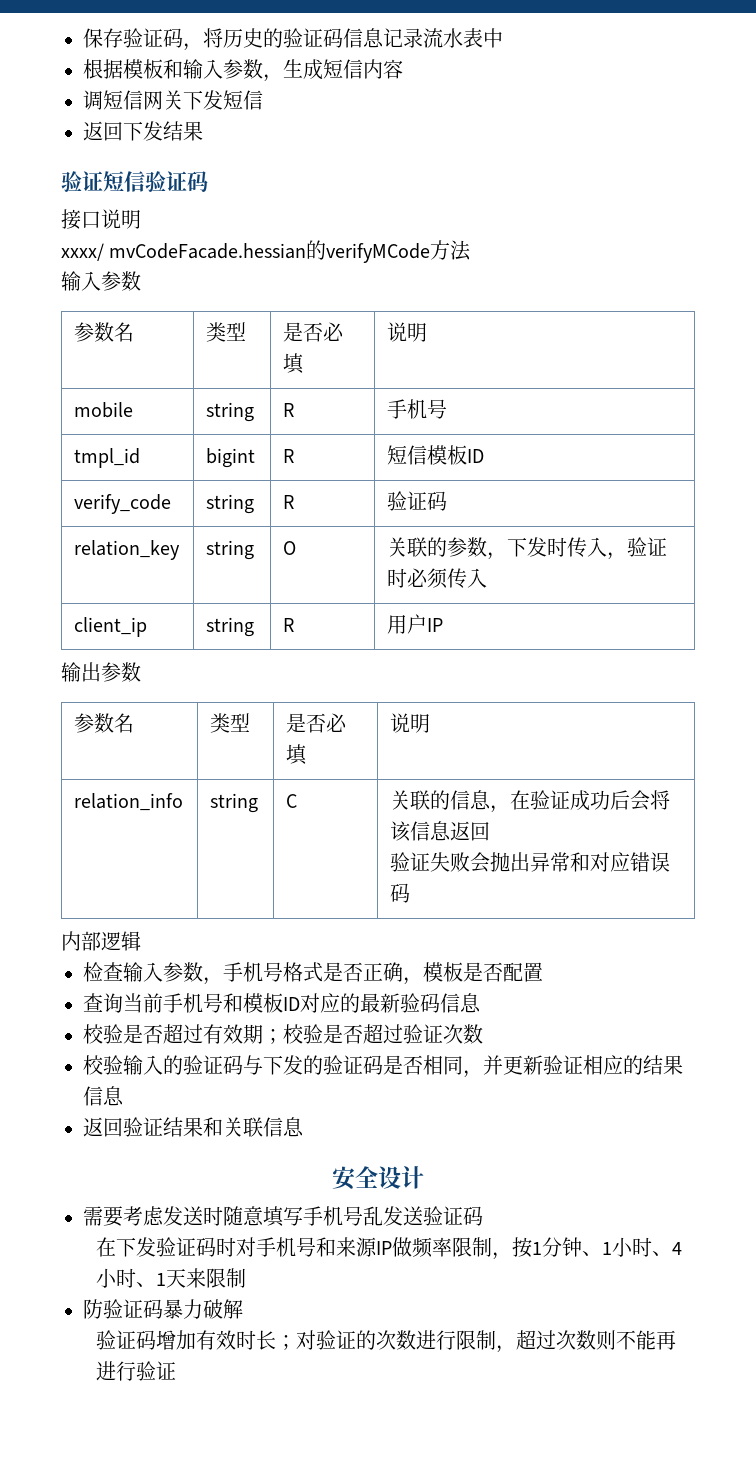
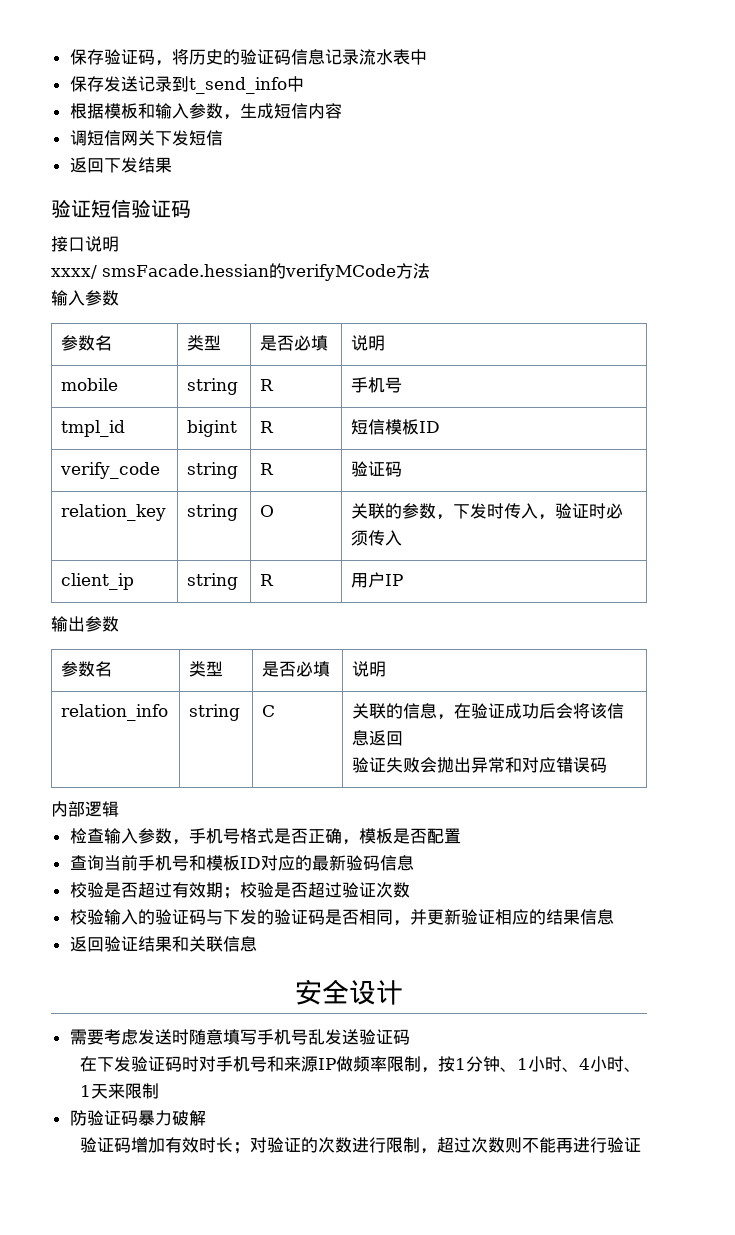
(503, 38) none -> [69,76,304,94] // 保存发送记录到t_send_info中
[109,243,307,259] mvCodeFacade.hessian -> [102,264,269,277] smsFacade.hessian

